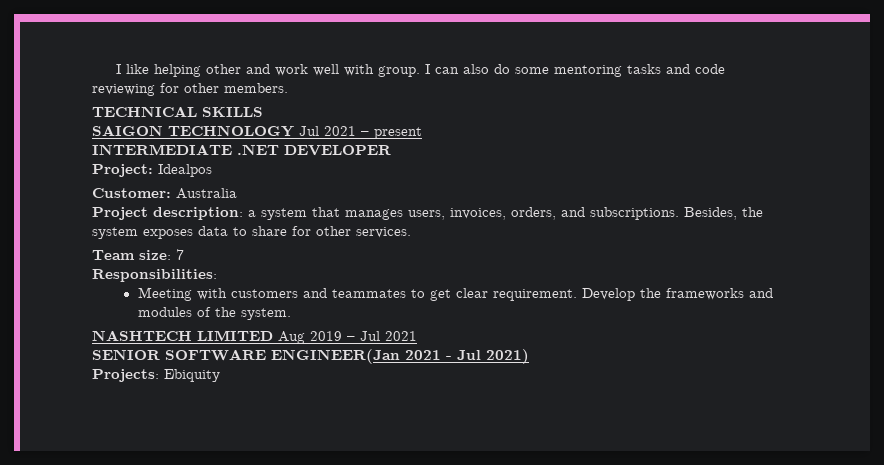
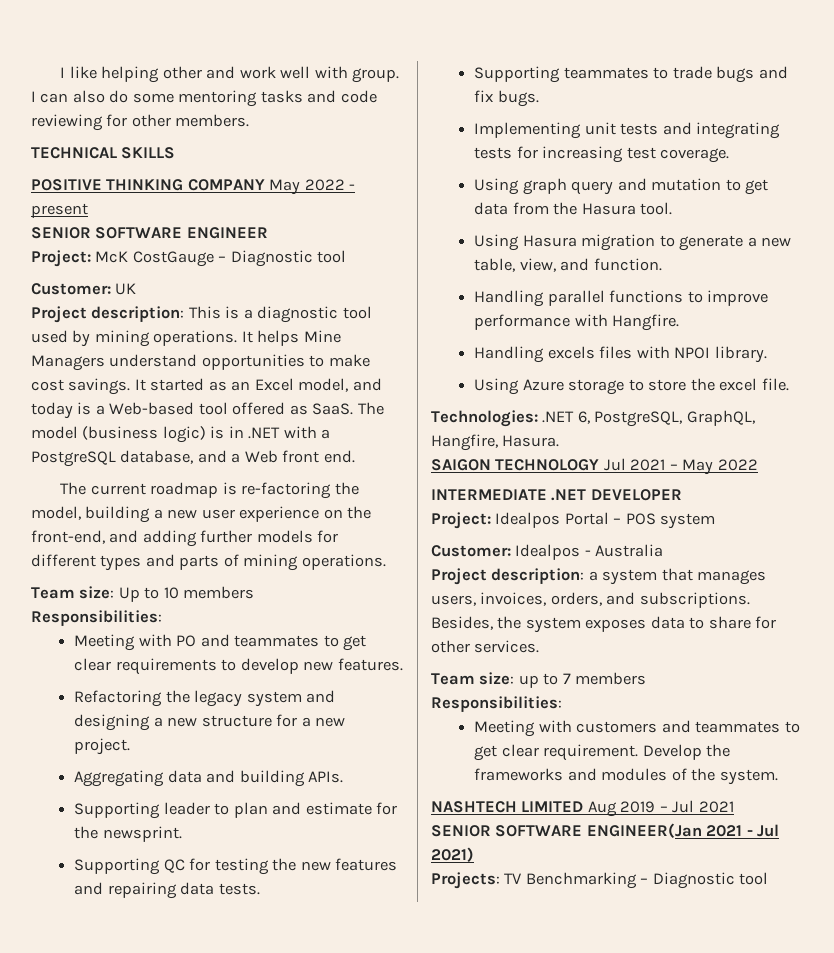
(263, 112) none -> [31,179,356,195] [31,203,88,218] [31,227,268,239] [31,250,347,267] [31,283,137,295] [31,306,372,323] [31,330,341,347] [31,354,370,371] [31,378,382,395] [31,402,384,419] [31,426,331,443] [31,450,355,467] [60,482,359,499] [31,506,372,523] [31,530,339,547] [31,554,386,571] [31,586,255,602] [31,610,162,626] [74,634,367,651] [74,658,403,675] [74,690,336,707] [74,714,346,731] [74,738,131,755] [74,770,344,787] [74,802,398,819] [74,826,182,842] [74,858,398,875] [74,882,260,899] [474,66,788,83] [474,90,539,107] [474,122,781,139] [474,146,730,163] [474,178,769,195] [474,202,673,215] [474,234,792,251] [474,258,662,272] [474,290,769,307] [474,314,680,331] [474,346,767,363] [474,378,789,395] [431,410,755,427] [431,434,560,451] // POSITIVE THINKING COMPANY May 2022 - present // SENIOR SOFTWARE ENGINEER // Project: McK CostGauge – Diagnostic tool // Customer: UK // Project description: This is a diagnostic tool used by mining operations. It helps Mine Managers understand opportunities to make cost savings. It started as an Excel model, and today is a Web-based tool offered as SaaS. The model (business logic) is in .NET with a PostgreSQL database, and a Web front end. // The current roadmap is re-factoring the model, building a new user experience on the front-end, and adding further models for different types and parts of mining operations. // Team size: Up to 10 members // Responsibilities: // Meeting with PO and teammates to get clear requirements to develop new features. // Refactoring the legacy system and designing a new structure for a new project. // Aggregating data and building APIs. // Supporting leader to plan and estimate for the newsprint. // Supporting QC for testing the new features and repairing data tests. // Supporting teammates to trade bugs and fix bugs. // Implementing unit tests and integrating tests for increasing test coverage. // Using graph query and mutation to get data from the Hasura tool. // Using Hasura migration to generate a new table, view, and function. // Handling parallel functions to improve performance with Hangfire. // Handling excels files with NPOI library. // Using Azure storage to store the excel file. // Technologies: .NET 6, PostgreSQL, GraphQL, Hangfire, Hasura.
[374,127,422,139] present -> [682,459,758,475] May 2022
[92,188,171,198] // Customer: -> [564,512,716,529] [431,544,591,560] Portal – POS system // Customer: Idealpos -
(171, 255) none -> [518,673,559,688] up to
(184, 254) none -> [575,672,647,685] members
[164,369,220,382] Ebiquity -> [504,872,769,889] TV Benchmarking – Diagnostic tool

